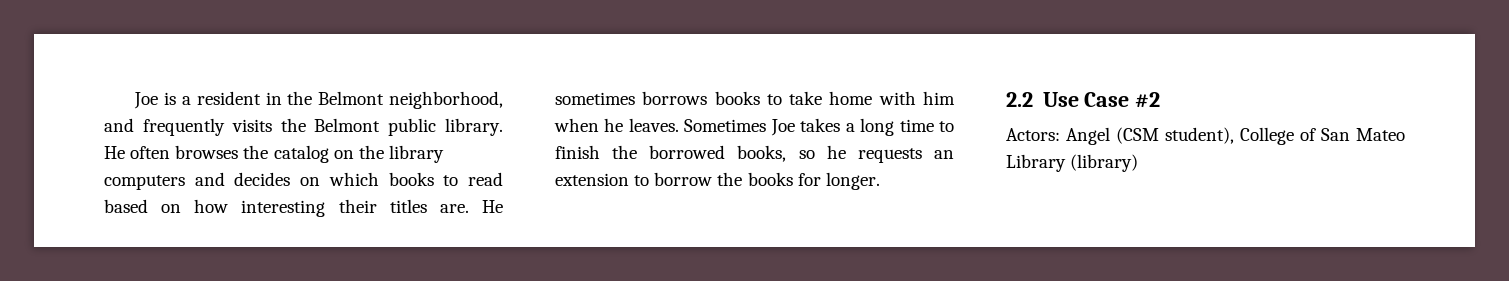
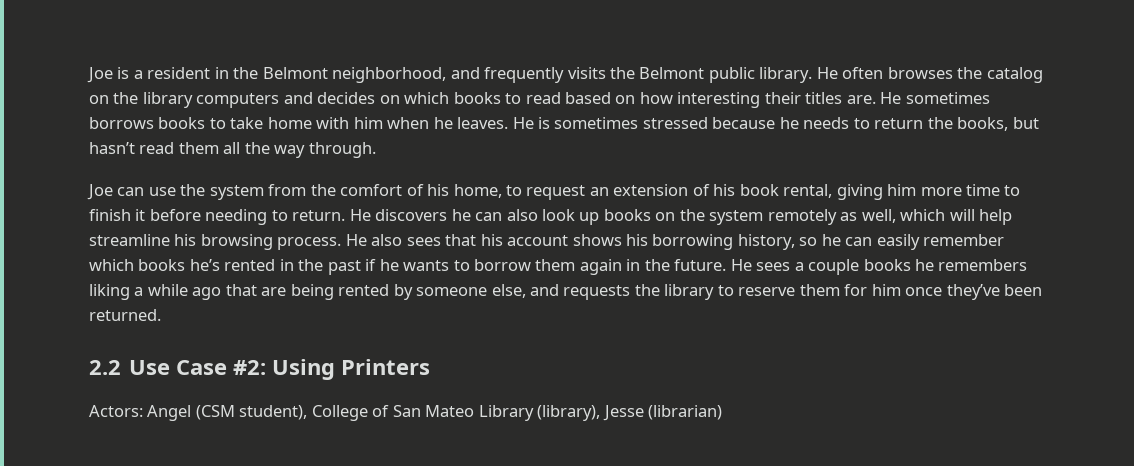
[684,118,955,136] [555,145,954,163] [555,172,880,190] Sometimes Joe takes a long time to finish the borrowed books, so he requests an extension to borrow the books for longer. -> [512,117,1039,131] [89,142,376,158] [87,184,1021,200] [89,209,1013,225] [89,234,1005,250] [89,259,1028,275] [89,284,1043,300] [89,309,161,321] He is sometimes stressed because he needs to return the books, but hasn’t read them all the way through. // Joe can use the system from the comfort of his home, to request an extension of his book rental, giving him more time to finish it before needing to return. He discovers he can also look up books on the system remotely as well, which will help streamline his browsing process. He also sees that his account shows his borrowing history, so he can easily remember which books he’s rented in the past if he wants to borrow them again in the future. He sees a couple books he remembers liking a while ago that are being rented by someone else, and requests the library to reserve them for him once they’ve been returned.
[1135,92,1161,108] #2 -> [233,359,431,380] #2: Using Printers
[1070,154,1139,172] (library) -> [537,405,723,421] (library), Jesse (librarian)

